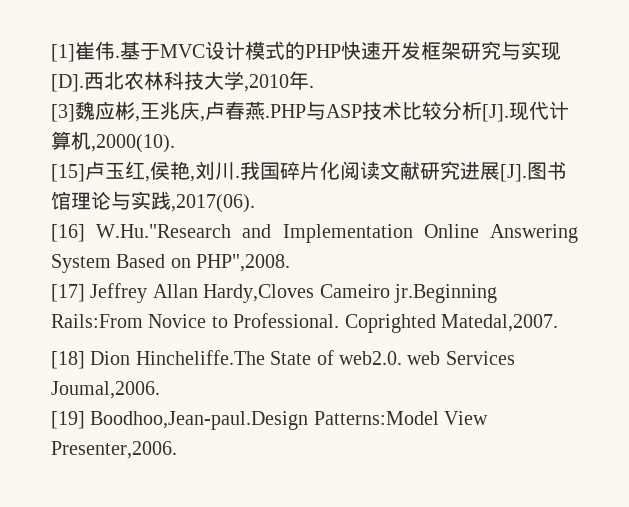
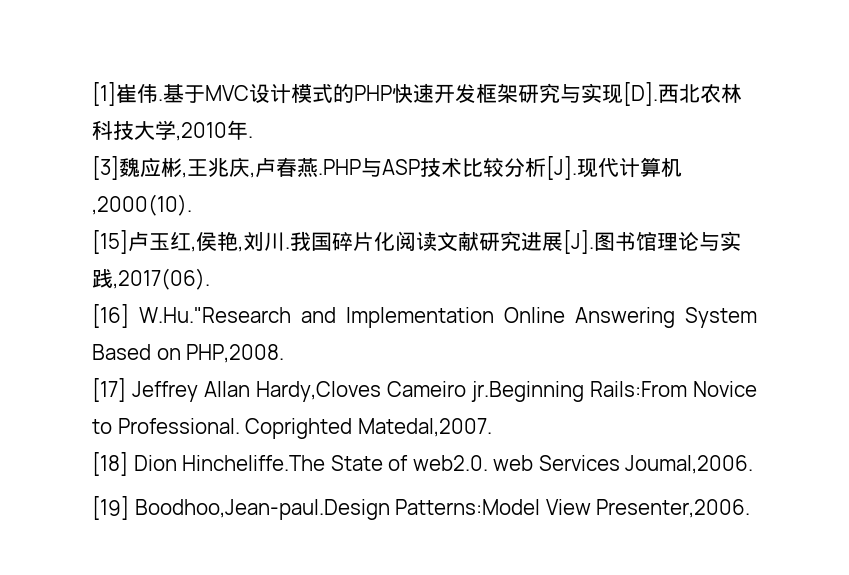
[196,254,291,272] PHP",2008. -> [186,344,285,363] PHP,2008.

